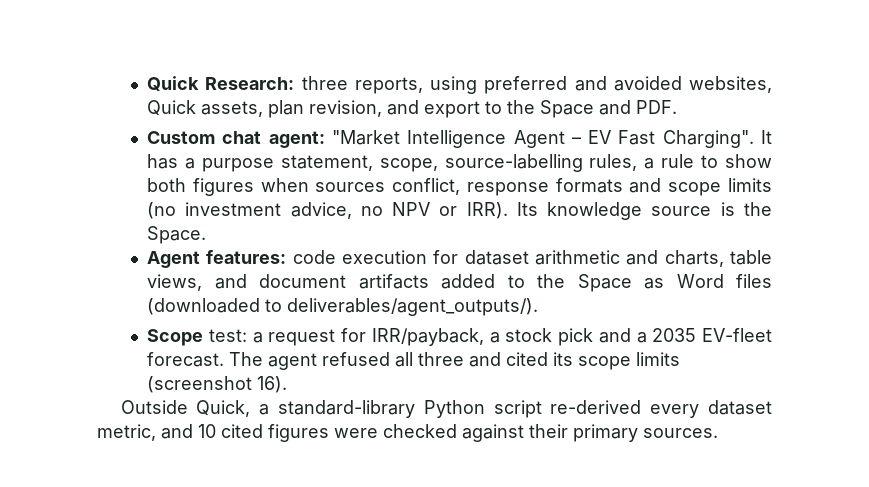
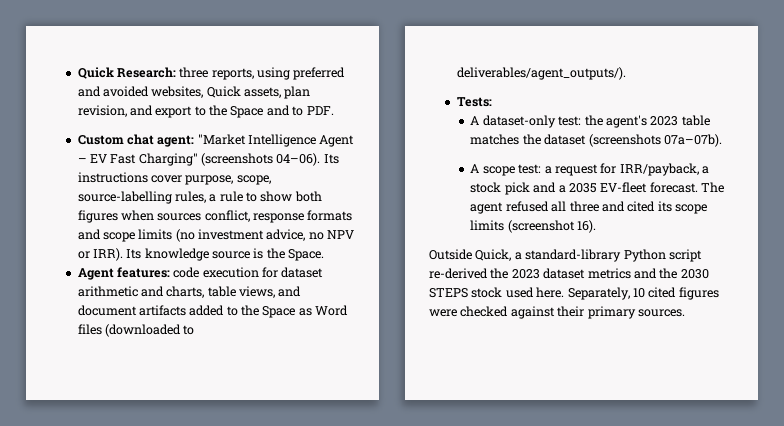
(632, 107) none -> [292,106,304,116] to
[662,130,772,148] [147,154,373,172] Charging". It has a purpose statement, -> [138,153,339,166] [77,172,234,185] Charging" (screenshots 04–06). Its instructions cover purpose,
[147,329,204,346] Scope -> [456,97,492,107] [470,115,710,128] [470,134,722,147] [470,164,515,176] Tests: // A dataset-only test: the agent's 2023 table matches the dataset (screenshots 07a–07b). // A scope
[650,400,773,418] [97,424,193,441] every dataset metric, and -> [490,268,709,279] [429,287,630,300] the 2023 dataset metrics and the 2030 STEPS stock used here. Separately,

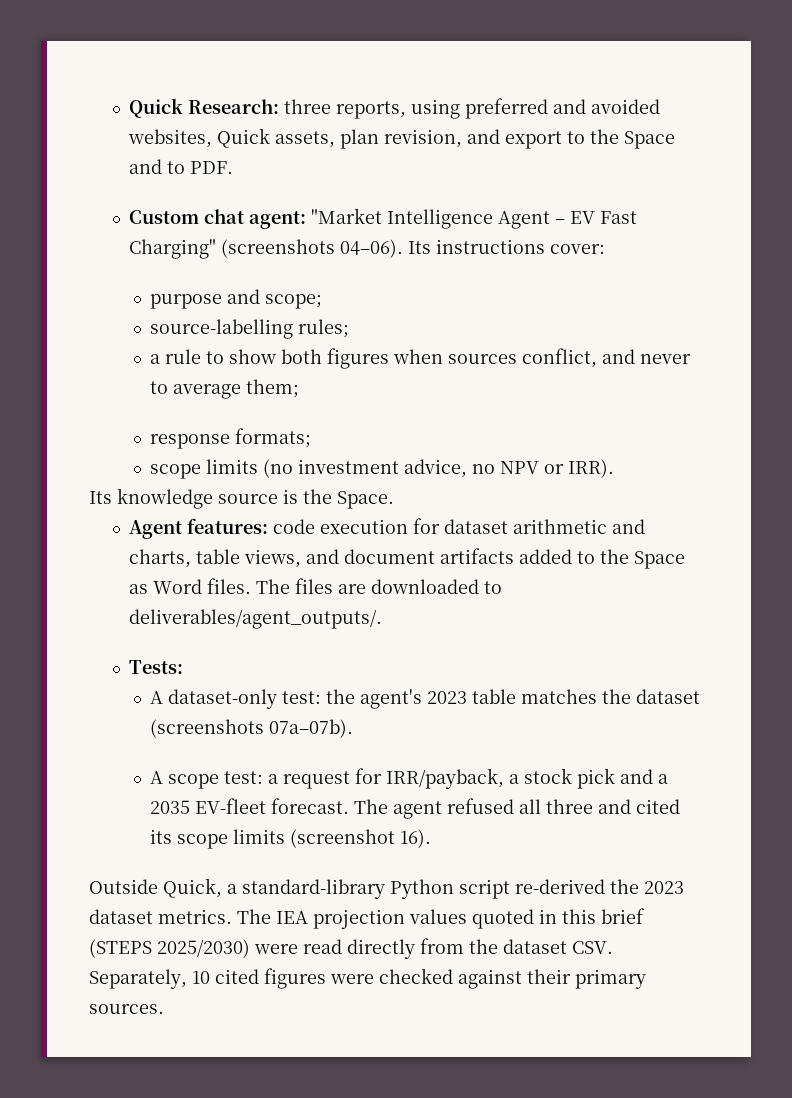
[150,175,271,185] [77,191,206,204] cover purpose, scope, source-labelling rules, -> [550,244,606,254] [149,289,322,309] [149,319,349,339] cover: // purpose and scope; // source-labelling rules; //
[253,210,353,223] [77,229,101,240] response formats and -> [601,349,691,364] [149,379,299,399] [149,428,311,449] and never to average them; // response formats; //
(123, 254) none -> (614, 468) //
[77,324,195,337] [456,67,626,80] files (downloaded to deliverables/agent_outputs/). -> [207,578,503,594] [129,609,383,629] files. The files are downloaded to deliverables/agent_outputs/.
[587,268,709,279] [429,287,565,298] metrics and the 2030 STEPS stock used here. -> [158,908,645,929] [89,938,613,959] metrics. The IEA projection values quoted in this brief (STEPS 2025/2030) were read directly from the dataset CSV.

